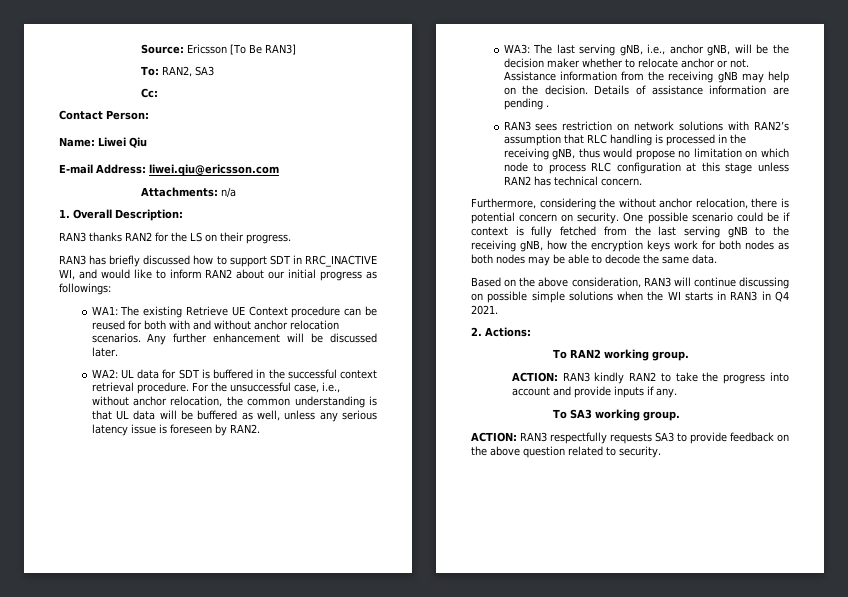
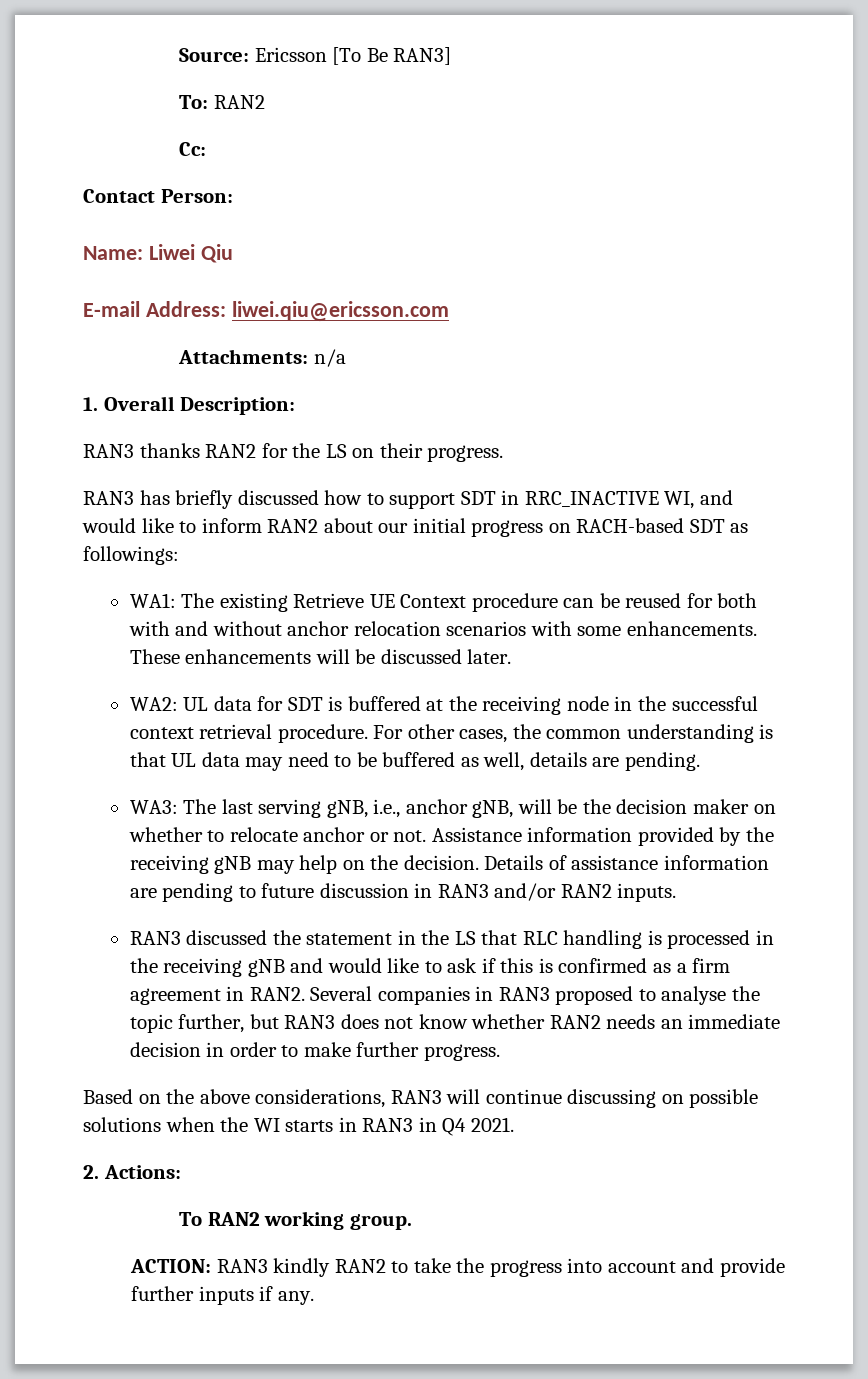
[161,66,214,77] RAN2, SA3 -> [213,95,265,109] RAN2
(363, 276) none -> [548,518,725,533] on RACH-based SDT
[91,333,281,345] scenarios. Any further enhancement -> [446,621,757,636] [129,649,312,664] scenarios with some enhancements. These enhancements
(254, 374) none -> [426,696,609,715] at the receiving node
[210,382,340,393] [91,396,223,407] the unsuccessful case, i.e., without anchor relocation, -> [407,724,508,743] other cases,
[159,410,177,419] will -> [245,752,352,771] may need to
[284,410,377,422] [91,424,260,436] unless any serious latency issue is foreseen by RAN2. -> [529,752,700,771] details are pending.
(580, 63) none -> [753,804,776,814] on
[620,71,644,81] from -> [637,827,742,846] provided by
[545,105,549,107] [503,121,789,131] [503,134,561,146] . // RAN3 sees restriction on network solutions with RAN2’s assumption -> [238,883,677,902] [129,930,476,945] to future discussion in RAN3 and/or RAN2 inputs. // RAN3 discussed the statement in the LS
[552,148,789,160] [503,162,789,174] [503,176,642,186] [471,198,789,210] [471,212,790,224] [471,226,789,238] [471,240,789,252] [471,254,717,266] gNB, thus would propose no limitation on which node to process RLC configuration at this stage unless RAN2 has technical concern. // Furthermore, considering the without anchor relocation, there is potential concern on security. One possible scenario could be if context is fully fetched from the last serving gNB to the receiving gNB, how the encryption keys work for both nodes as both nodes may be able to decode the same data. -> [247,958,731,977] [129,986,760,1005] [129,1014,781,1033] [129,1042,500,1061] gNB and would like to ask if this is confirmed as a firm agreement in RAN2. Several companies in RAN3 proposed to analyse the topic further, but RAN3 does not know whether RAN2 needs an immediate decision in order to make further progress.
[571,277,641,288] consideration, -> [255,1089,386,1108] considerations,
[531,291,565,303] simple -> (759, 1098) none
(611, 392) none -> [131,1286,195,1301] further
[552,409,680,421] [471,432,789,444] [471,446,661,458] // To SA3 working group. // ACTION: RAN3 respectfully requests SA3 to provide feedback on the above question related to security. -> (314, 1298) none

